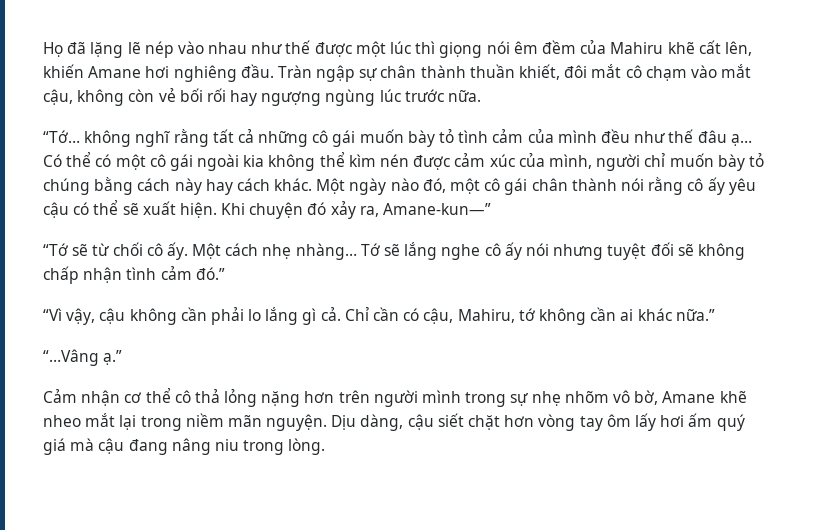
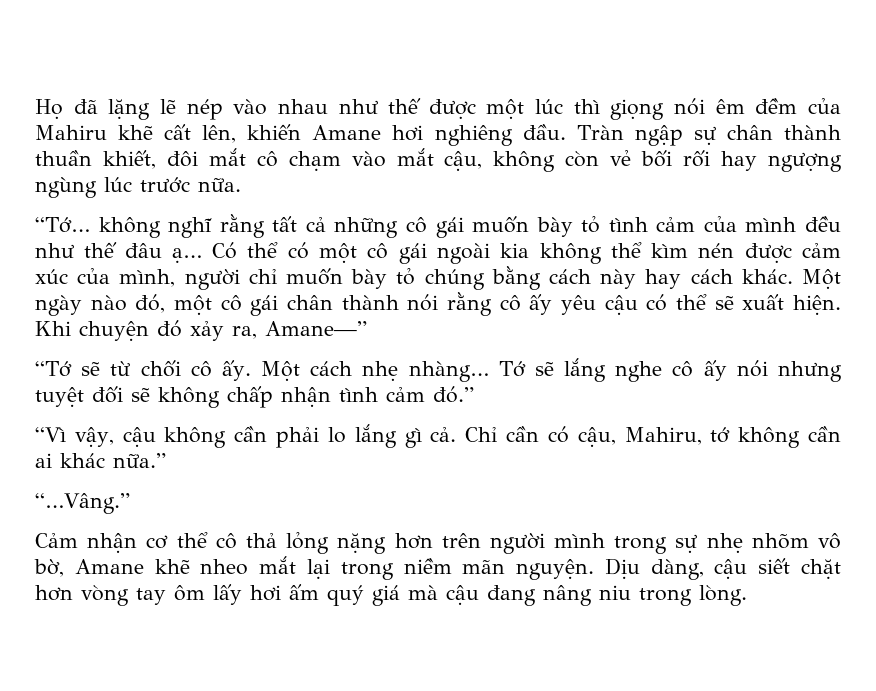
[383,203,492,215] Amane-kun—” -> [265,321,367,336] Amane—”
[43,349,123,366] “…Vâng ạ.” -> [35,493,130,514] “…Vâng.”

